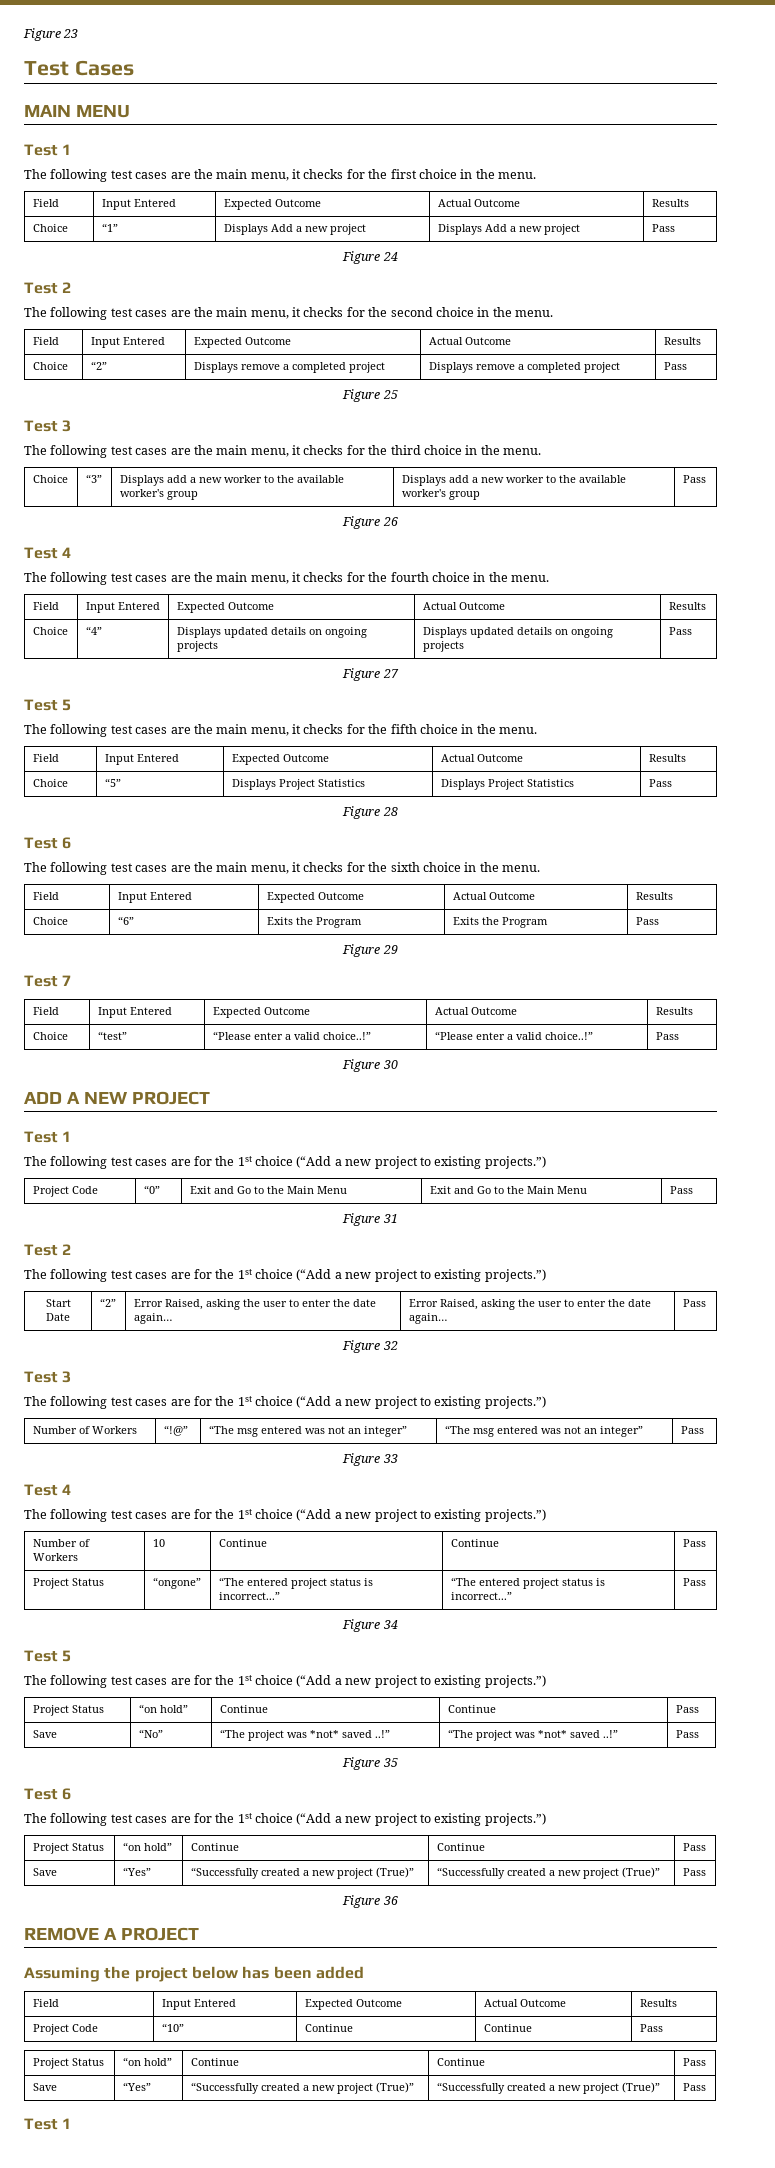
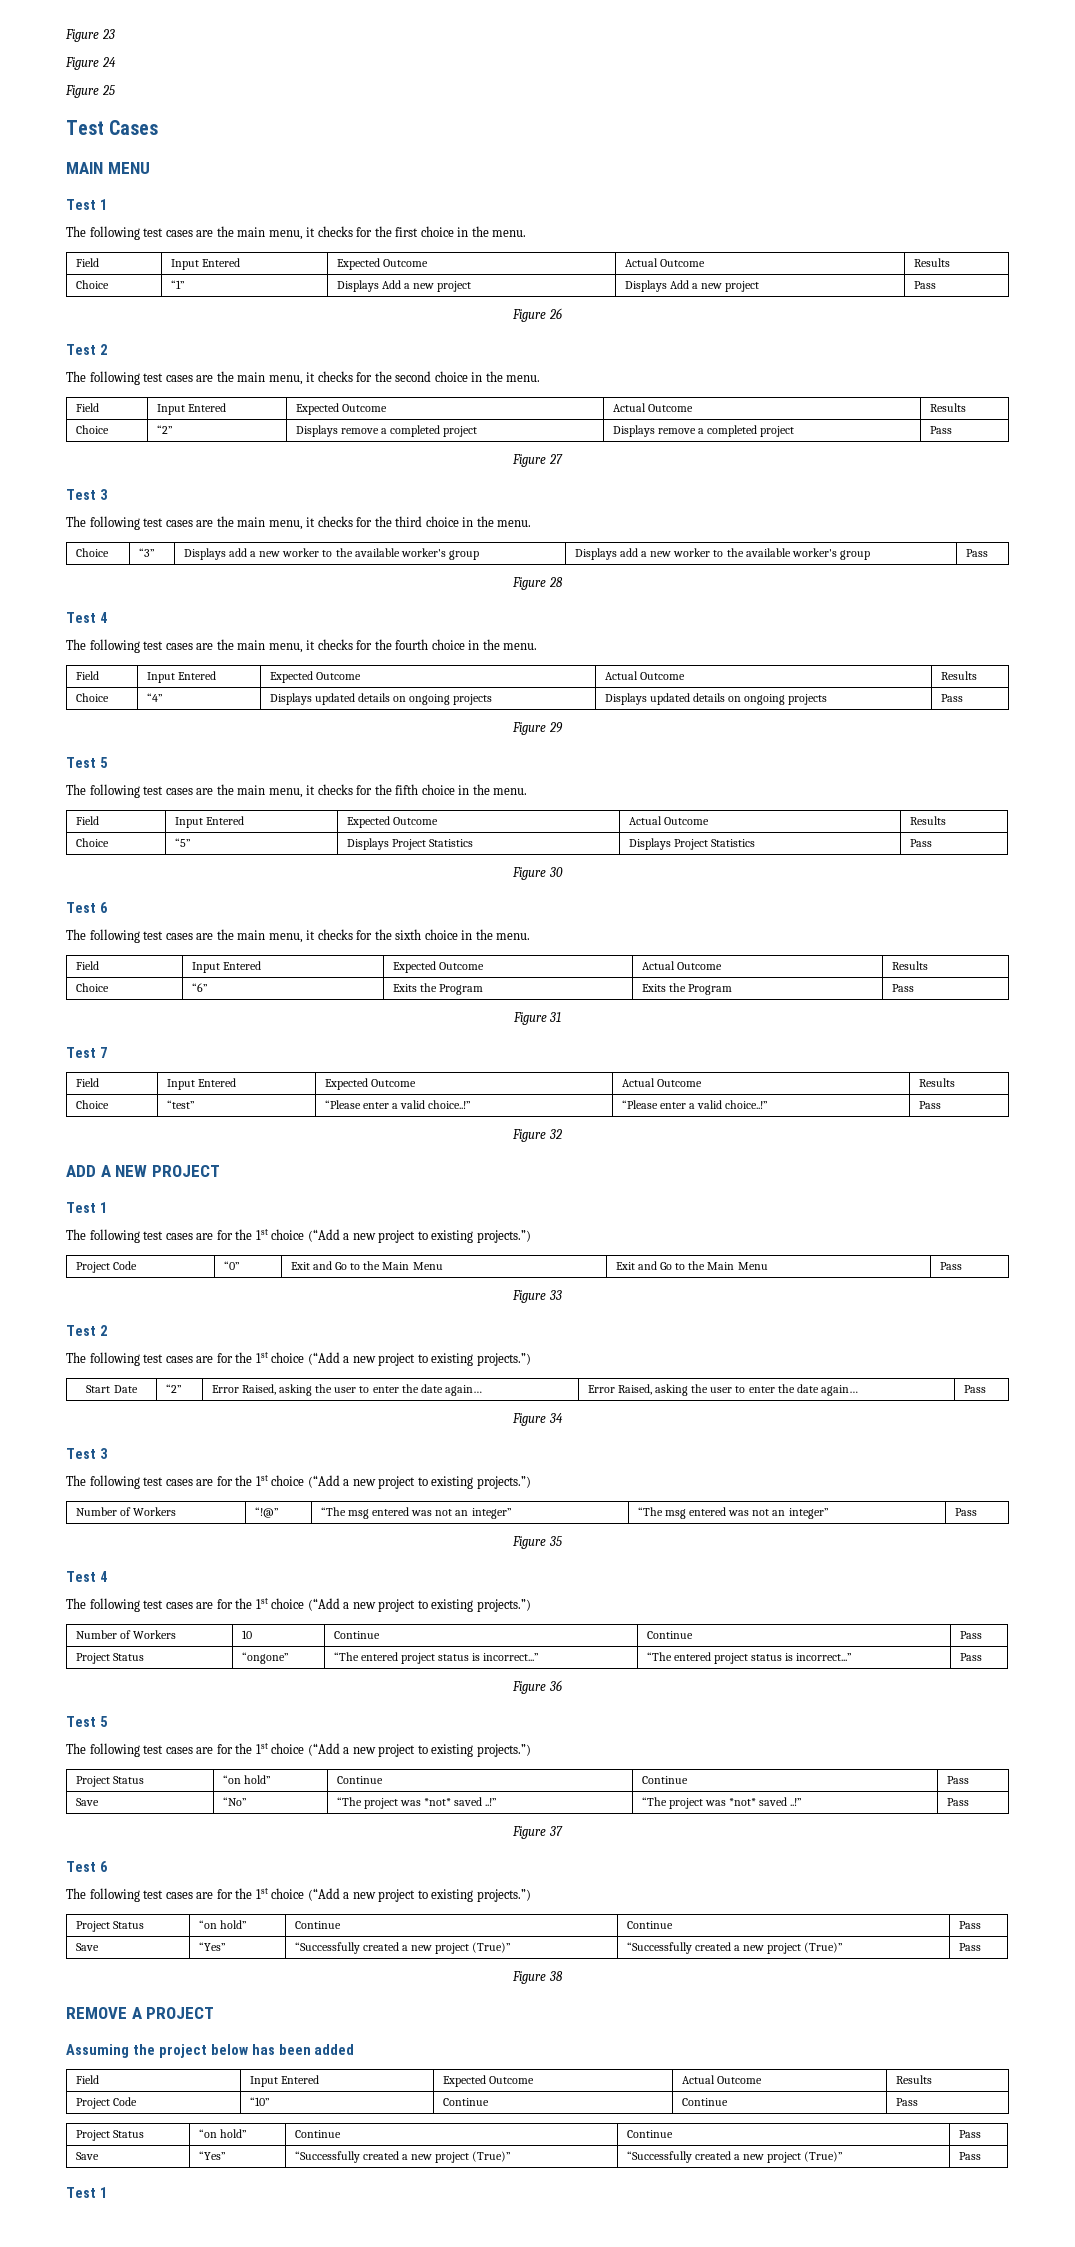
(79, 33) none -> [65,57,116,70] [65,85,115,98] // Figure 24 // Figure 25
[382,252,398,261] 24 -> [548,308,562,319] 26
[382,390,398,399] 25 -> [548,454,563,464] 27
[382,517,398,526] 26 -> [548,577,563,587] 28
[382,669,399,678] 27 -> [548,722,563,733] 29
[382,807,398,816] 28 -> [548,867,563,877] 30
[382,945,398,954] 29 -> [549,1012,562,1022] 31
[382,1060,398,1069] 30 -> [548,1129,562,1139] 32
[382,1214,398,1223] 31 -> [548,1290,562,1300] 33
[382,1341,398,1350] 32 -> [548,1413,563,1423] 34
[382,1454,398,1463] 33 -> [548,1536,562,1546] 35
[382,1620,398,1629] 34 -> [548,1680,562,1691] 36
[382,1758,398,1767] 35 -> [548,1826,563,1836] 37
[382,1896,398,1905] 36 -> [548,1971,563,1981] 38

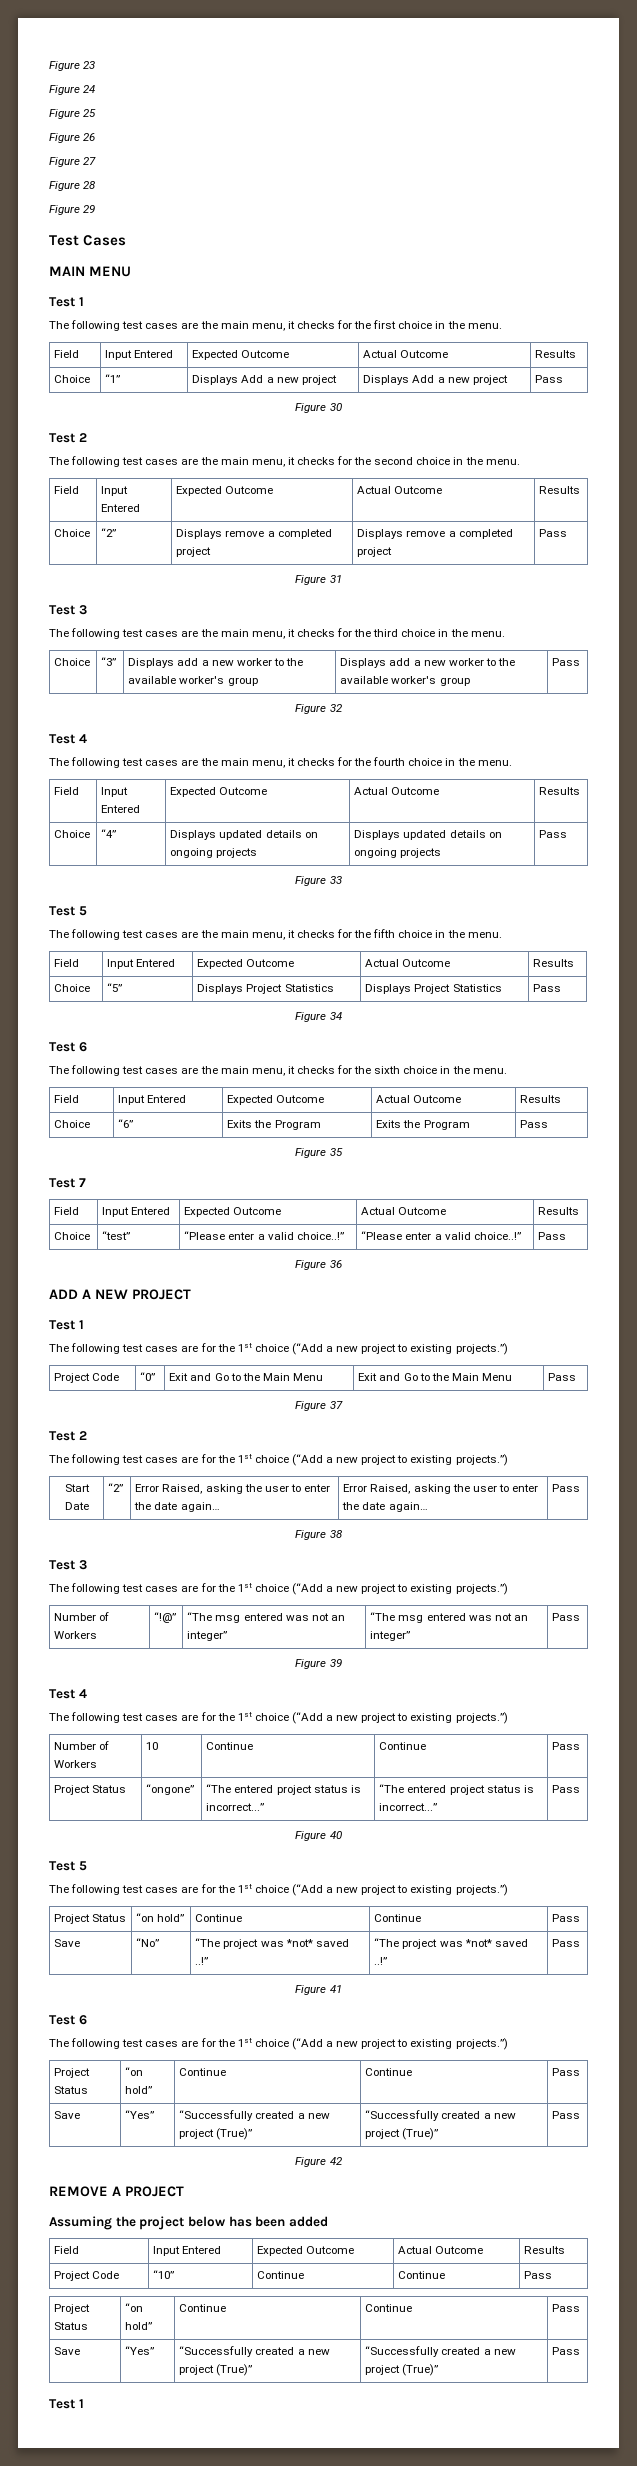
(115, 90) none -> [49,133,96,143] [49,157,97,167] [49,181,97,191] [49,205,96,215] // Figure 26 // Figure 27 // Figure 28 // Figure 29
[548,308,562,319] 26 -> [329,403,342,411] 30
[548,454,563,464] 27 -> [329,575,342,583] 31
[548,577,563,587] 28 -> [329,704,342,712] 32
[548,722,563,733] 29 -> [329,876,342,884] 33
[548,867,563,877] 30 -> [329,1012,342,1020] 34
[549,1012,562,1022] 31 -> [329,1148,343,1156] 35
[548,1129,562,1139] 32 -> [329,1260,342,1268] 36
[548,1290,562,1300] 33 -> [329,1401,343,1409] 37
[548,1413,563,1423] 34 -> [329,1530,343,1538] 38
[548,1536,562,1546] 35 -> [329,1659,342,1667] 39
[548,1680,562,1691] 36 -> [329,1831,342,1839] 40
[548,1826,563,1836] 37 -> [329,1985,342,1993] 41
[548,1971,563,1981] 38 -> [329,2157,342,2165] 42

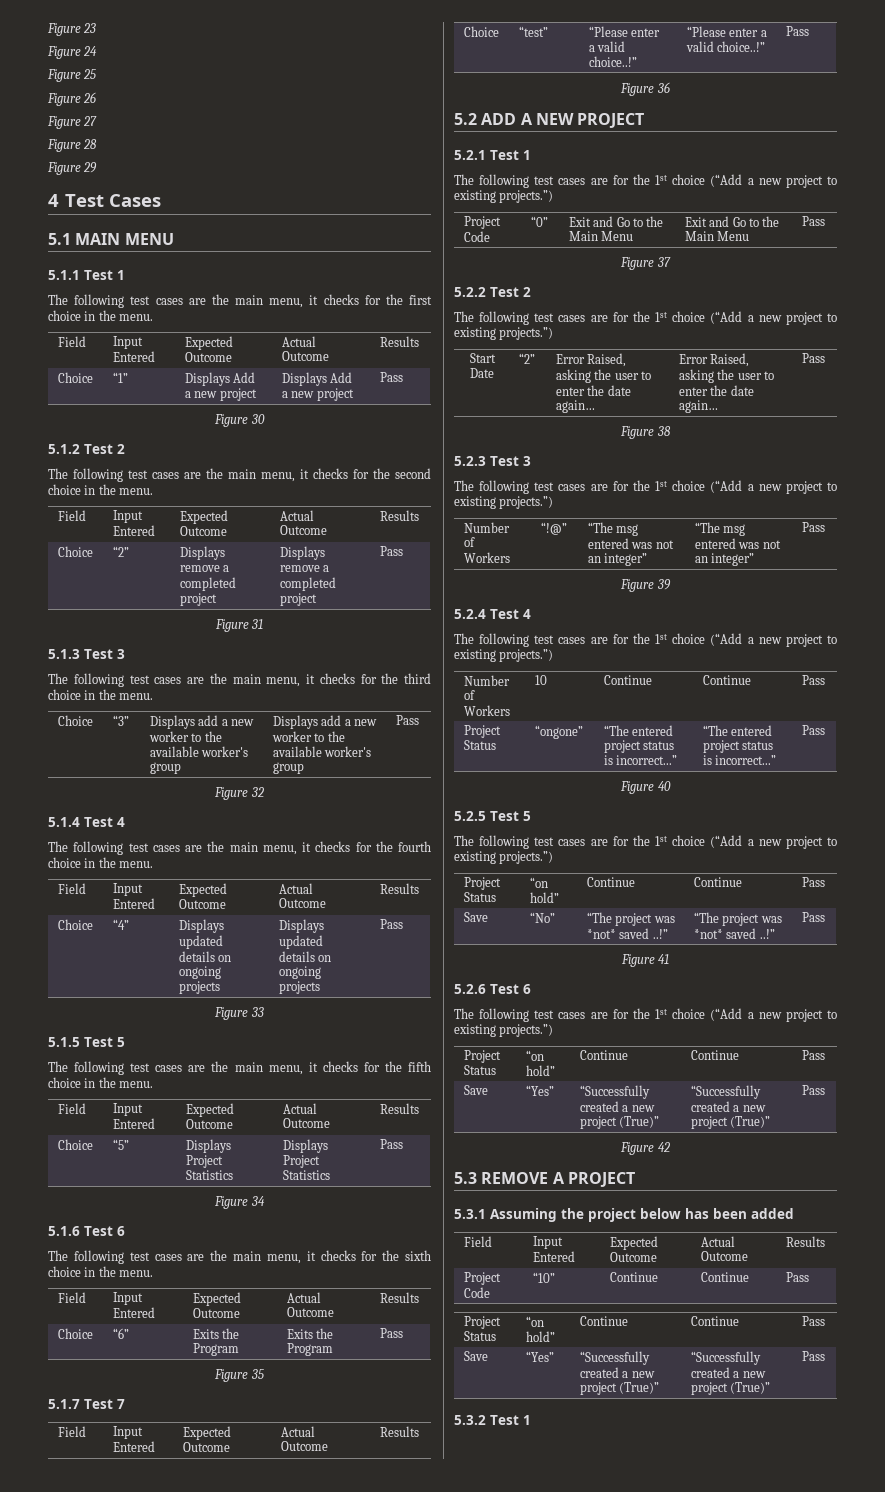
(96, 209) none -> [48,194,59,207] 4
(127, 240) none -> [48,233,71,245] 5.1
(131, 271) none -> [48,270,80,280] 5.1.1
(342, 407) none -> [48,444,80,454] 5.1.2
(342, 579) none -> [48,649,80,659] 5.1.3
(342, 708) none -> [48,817,80,827] 5.1.4
(342, 880) none -> [48,1037,80,1047] 5.1.5
(342, 1016) none -> [48,1226,80,1236] 5.1.6
(343, 1152) none -> [48,1399,80,1409] 5.1.7
(342, 1264) none -> [454,113,477,125] 5.2
(191, 1294) none -> [454,150,486,160] 5.2.1
(343, 1405) none -> [454,287,486,297] 5.2.2
(343, 1534) none -> [454,456,486,466] 5.2.3
(342, 1663) none -> [454,609,486,619] 5.2.4
(342, 1835) none -> [454,811,486,821] 5.2.5
(342, 1989) none -> [454,984,486,994] 5.2.6
(342, 2161) none -> [454,1172,477,1184] 5.3
(184, 2191) none -> [454,1209,486,1219] 5.3.1
(581, 2351) none -> [454,1415,486,1425] 5.3.2

